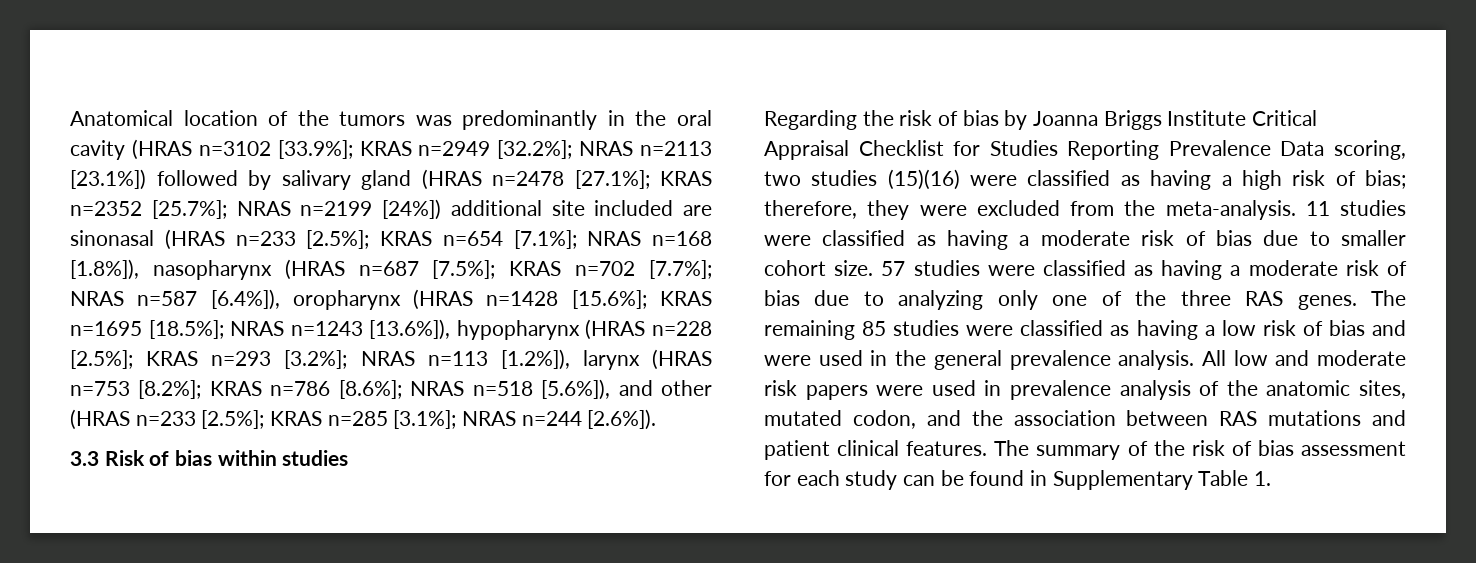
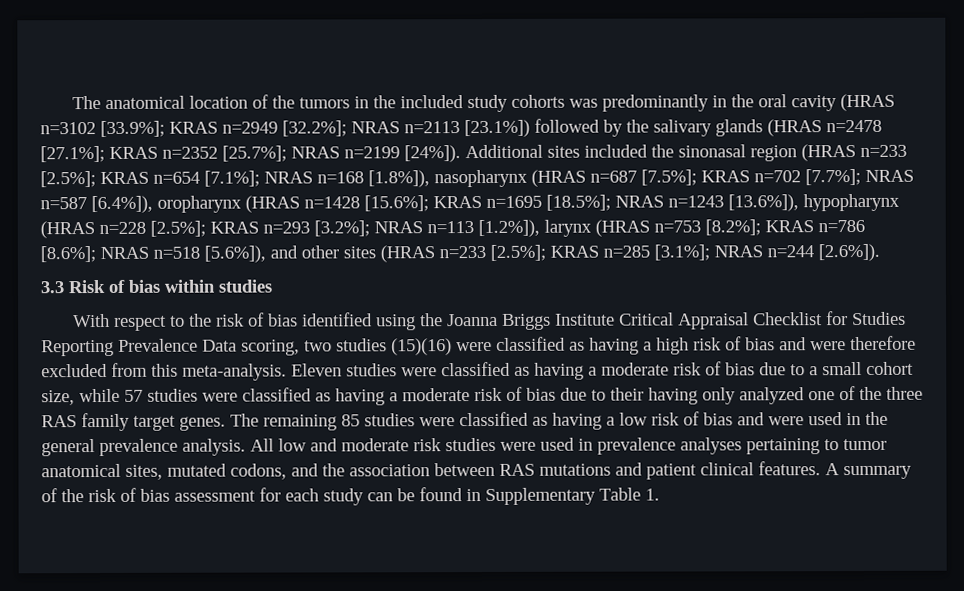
[70,110,173,126] Anatomical -> [72,95,186,110] The anatomical
(406, 118) none -> [354,94,566,113] in the included study cohorts
[281,170,411,190] salivary gland -> [626,119,763,137] the salivary glands
[382,199,712,220] [70,230,154,246] [24%]) additional site included are sinonasal -> [404,144,797,163] [24%]). Additional sites included the sinonasal region
(713, 388) none -> [343,246,376,259] sites
[764,110,1028,130] Regarding the risk of bias by -> [73,312,444,331] With respect to the risk of bias identified using the
[1365,170,1406,189] [764,200,1330,220] bias; therefore, they were excluded from the meta-analysis. 11 -> [745,335,916,351] [41,362,342,381] bias and were therefore excluded from this meta-analysis. Eleven
[1341,230,1406,246] [764,260,874,276] smaller cohort size. -> [809,361,914,376] [41,388,120,406] a small cohort size, while
[898,290,1038,310] analyzing only -> [610,387,805,405] their having only analyzed
(1284, 298) none -> [81,412,176,432] family target
[805,385,868,400] papers -> [445,437,496,452] studies
[1119,380,1351,400] analysis of the anatomic -> [680,437,887,455] [41,463,121,478] analyses pertaining to tumor anatomical
[852,410,916,429] codon, -> [230,463,287,480] codons,
[994,440,1030,456] The -> [825,463,840,476] A

